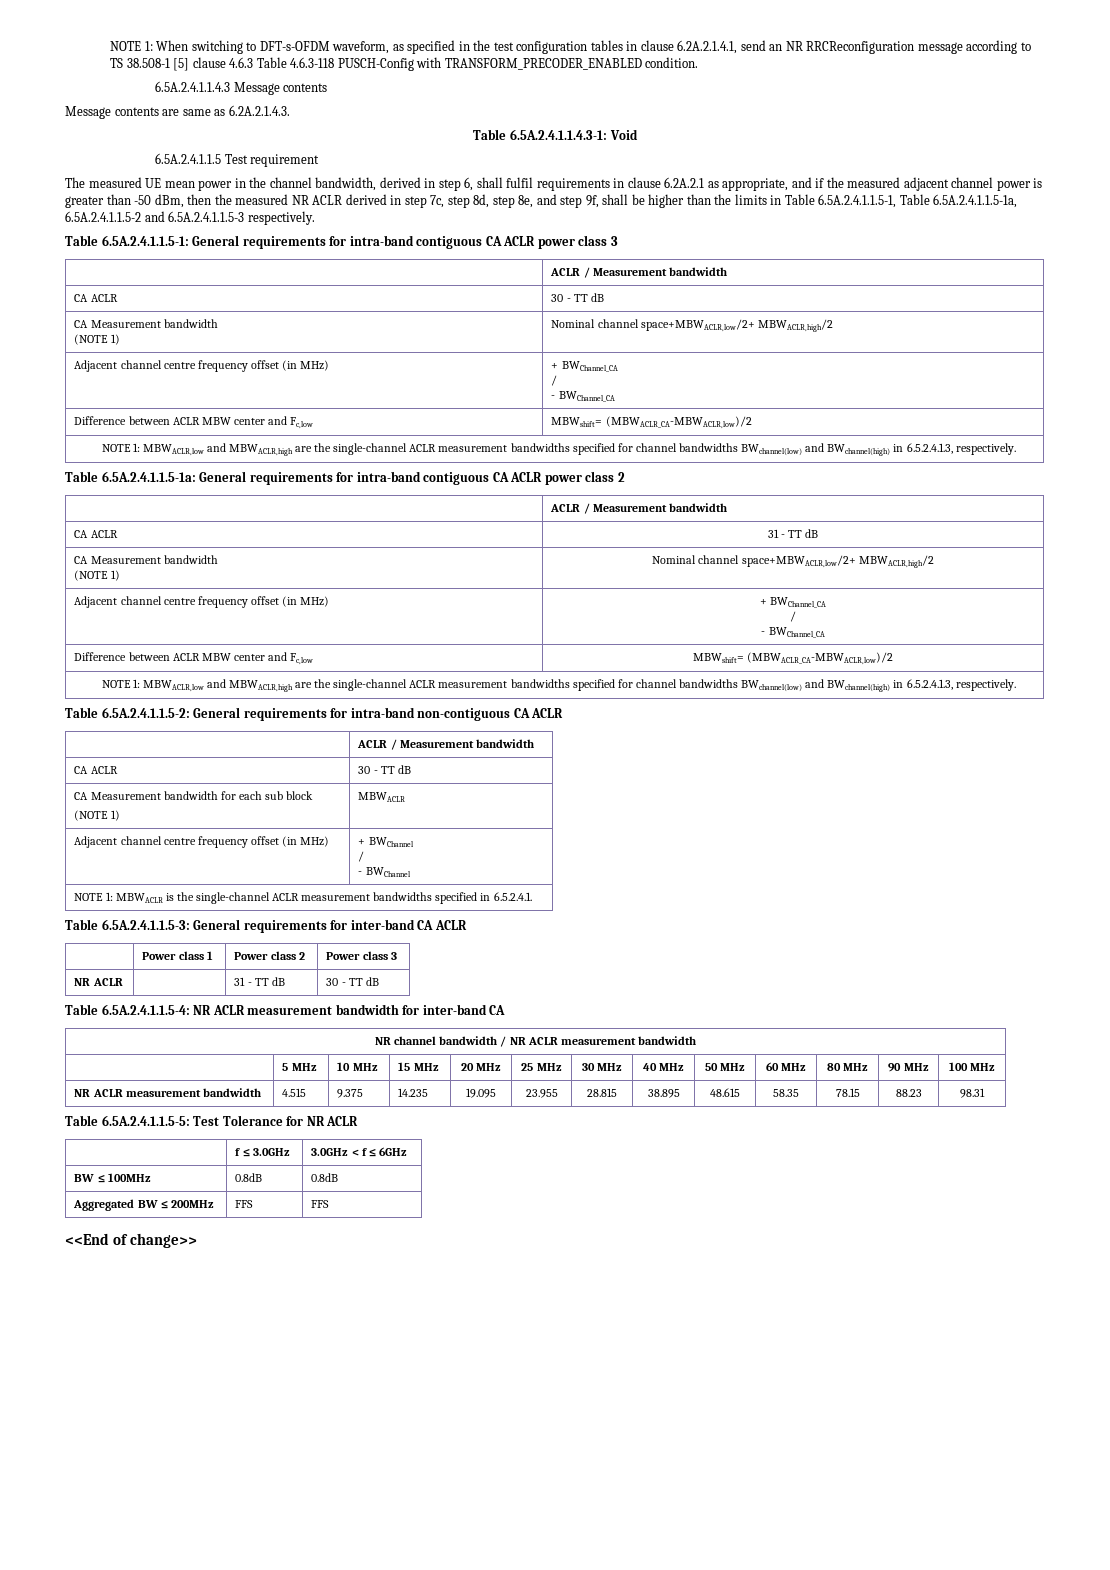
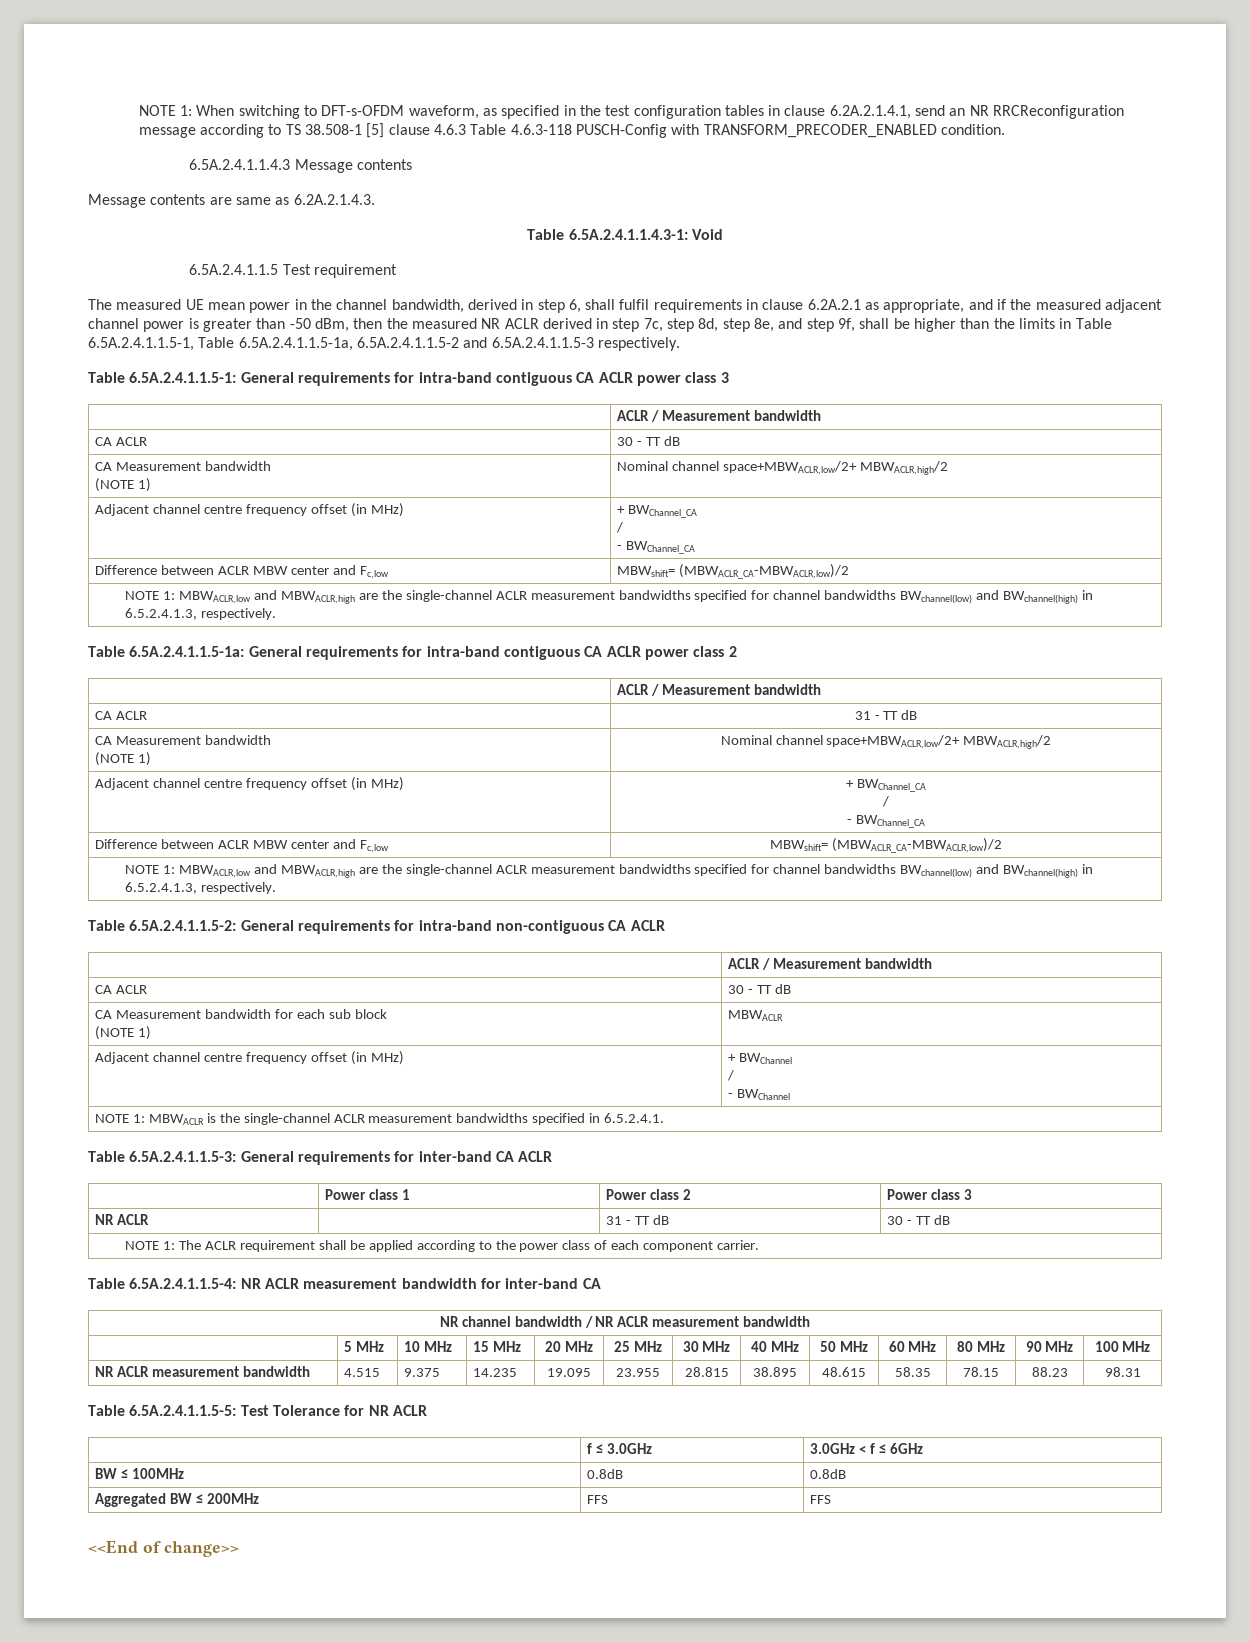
(379, 981) none -> [125,1240,760,1252] // NOTE 1: The ACLR requirement shall be applied according to the power class of each component carrier.

